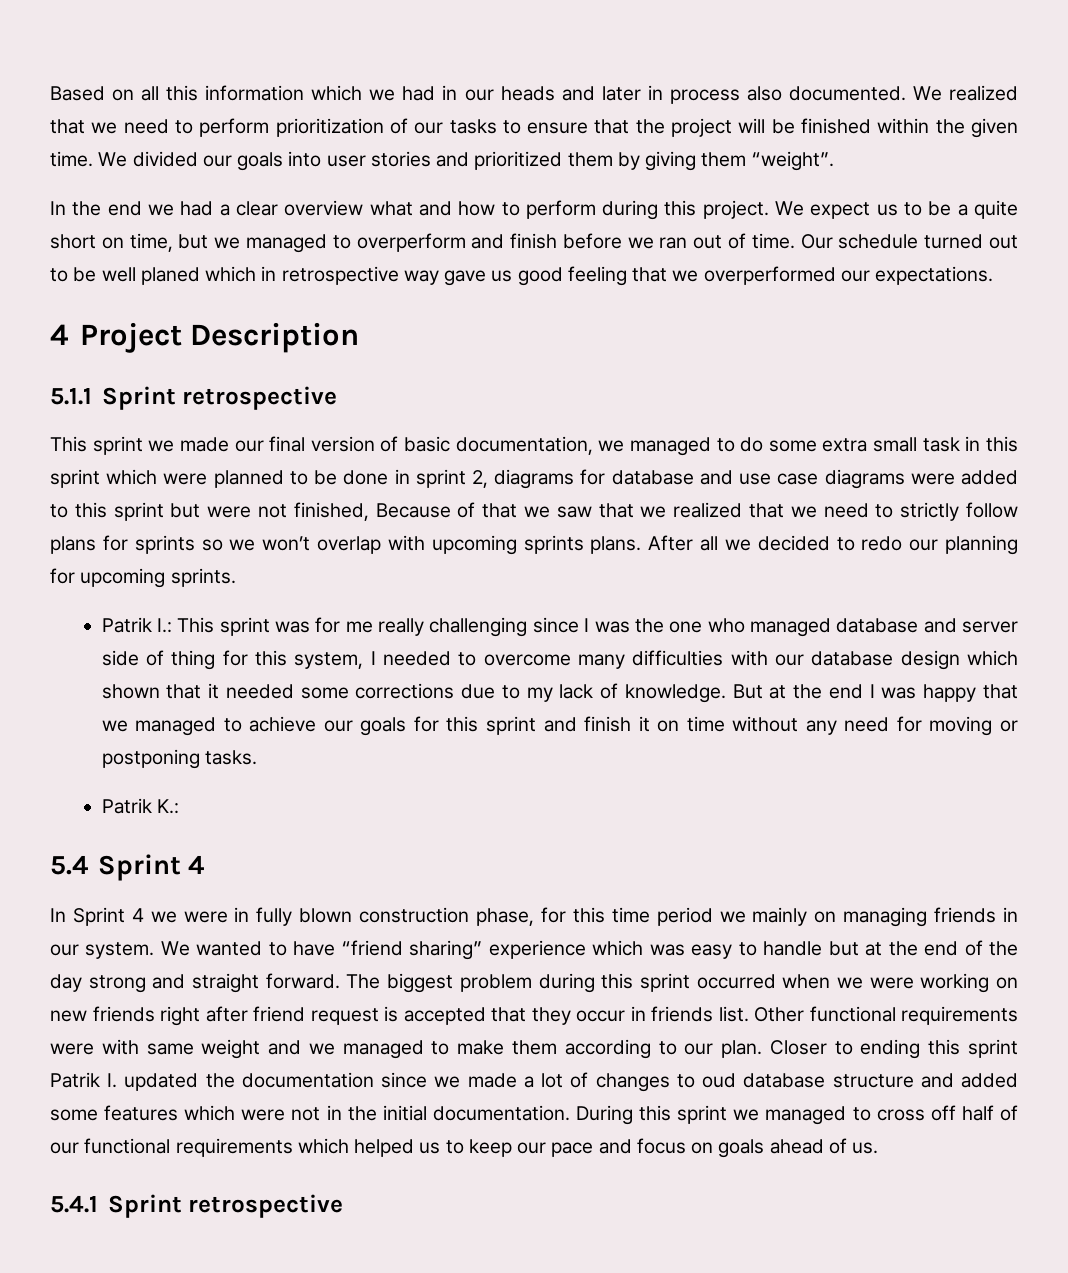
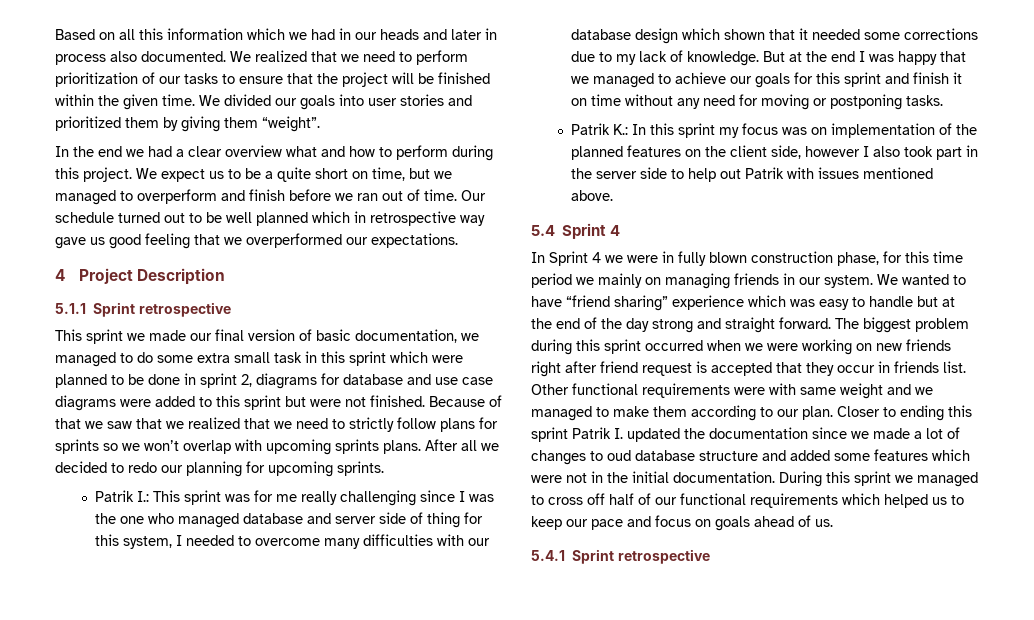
[140,267,200,285] planed -> [256,212,308,226] planned
[293,502,369,521] finished, -> [370,395,425,407] finished.
(179, 806) none -> [632,123,978,138] [571,145,979,160] [571,167,934,182] [571,190,614,201] In this sprint my focus was on implementation of the planned features on the client side, however I also took part in the server side to help out Patrik with issues mentioned above.

